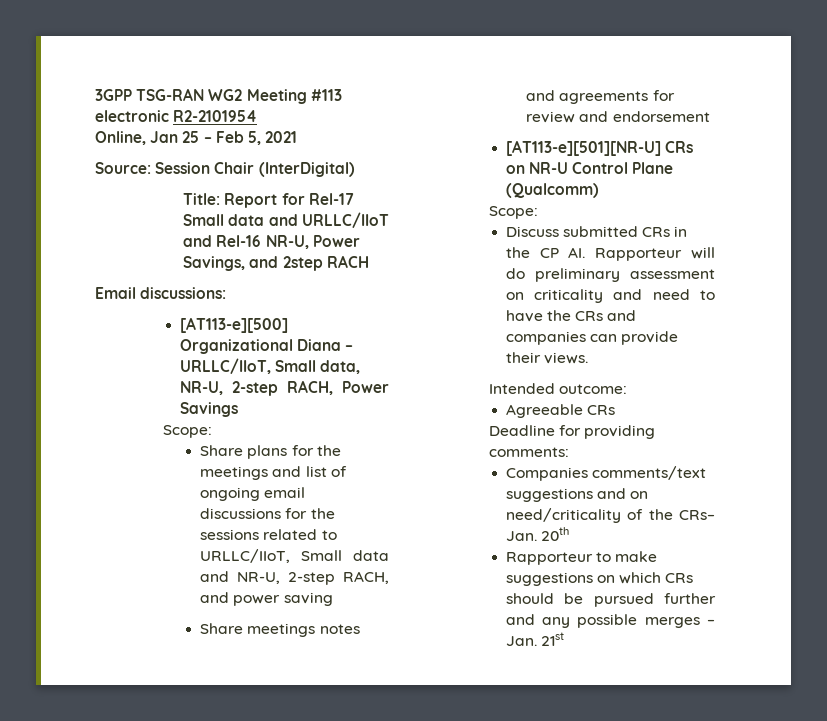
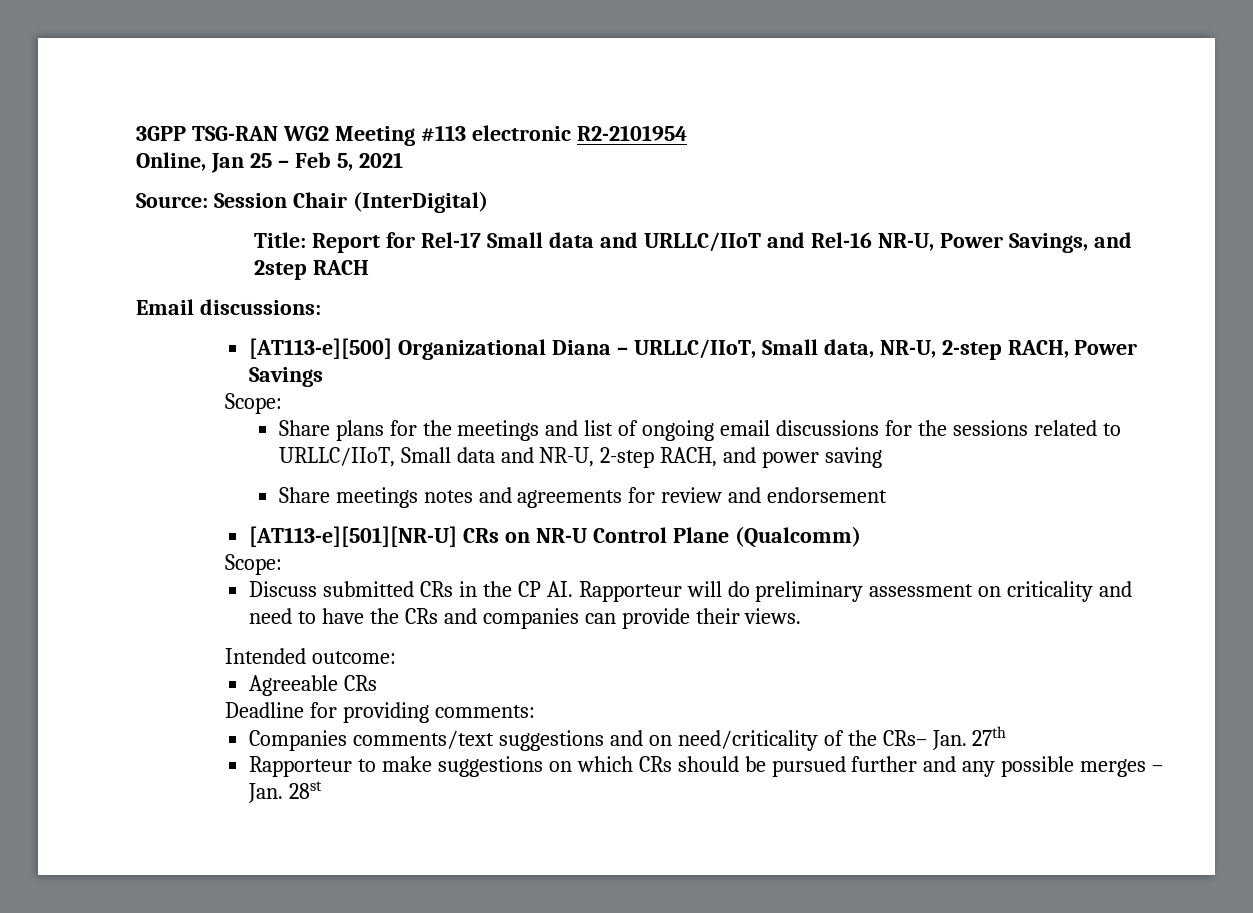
[540,527,569,541] 20th -> [972,726,1007,746] 27th
[540,632,564,646] 21st -> [289,781,323,799] 28st

